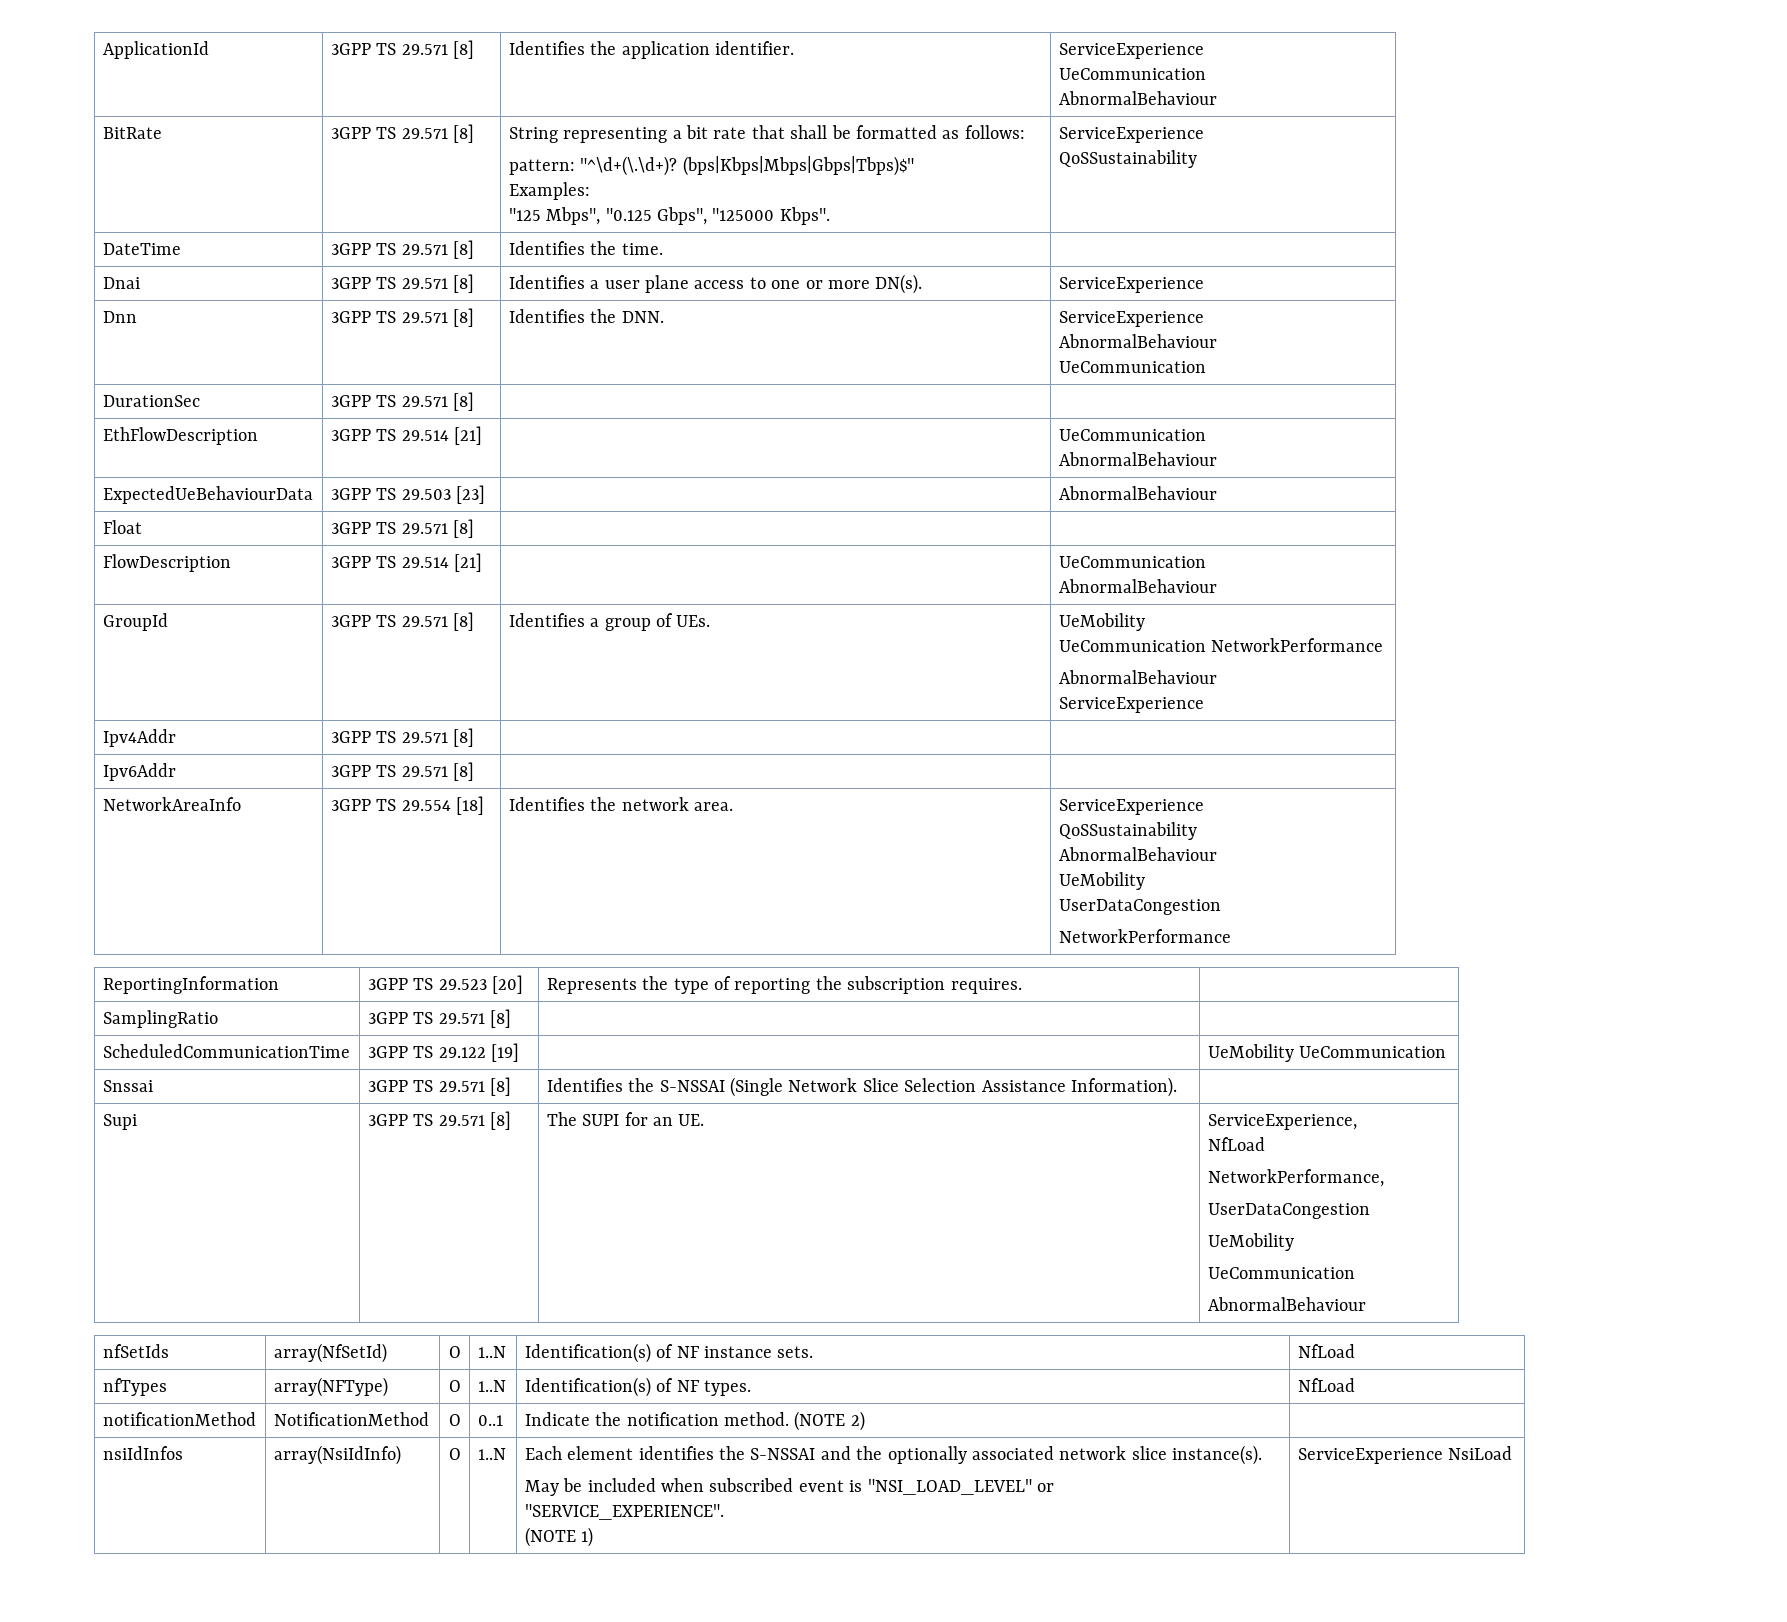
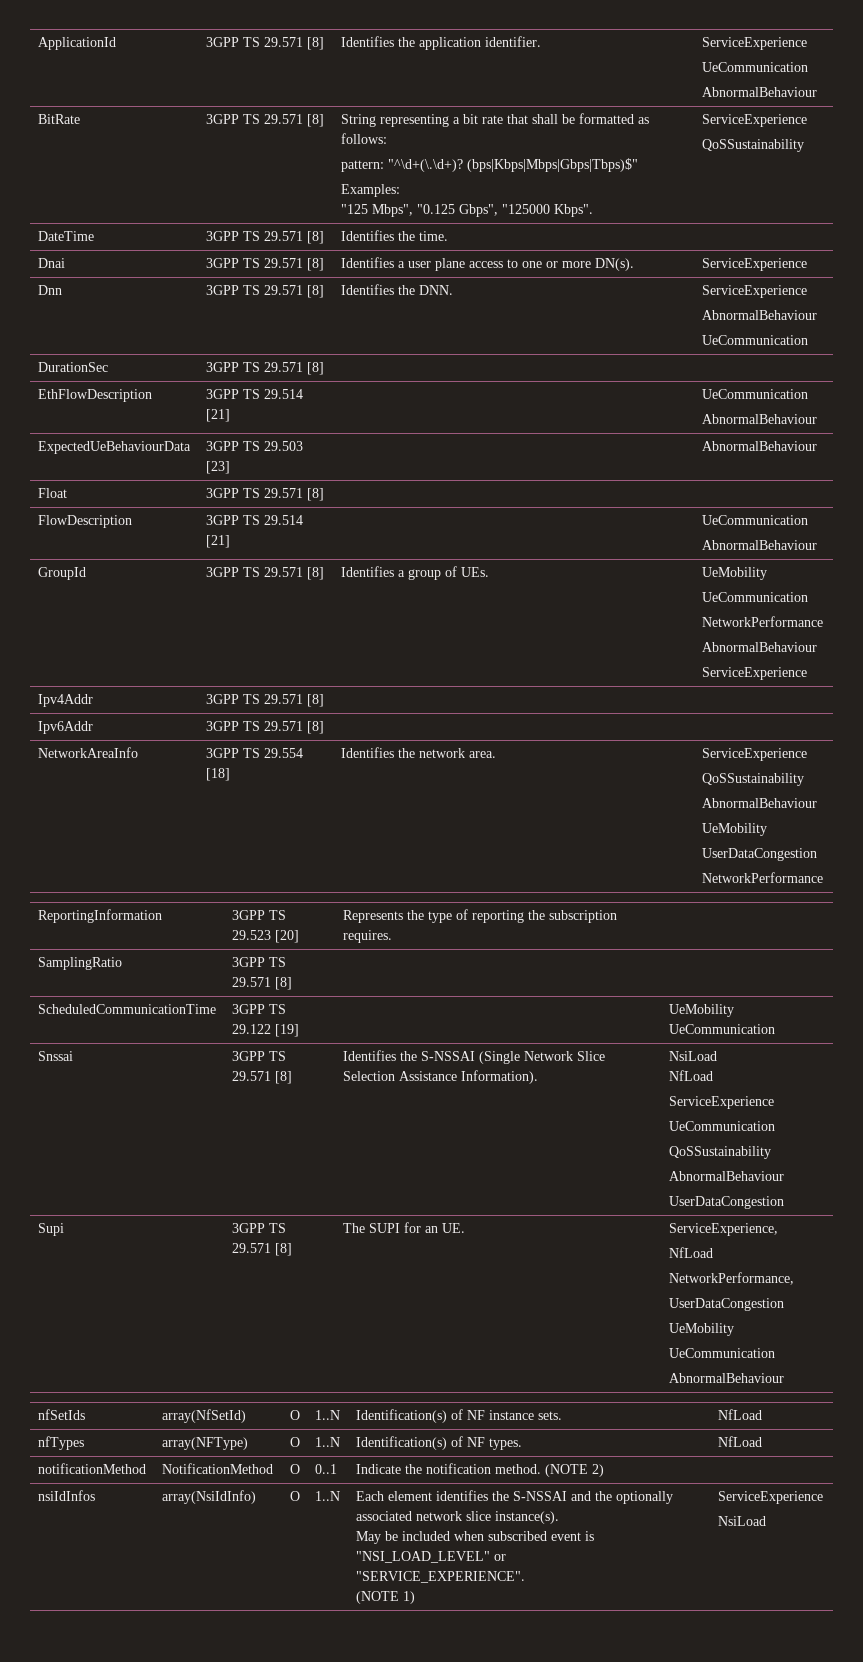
(1206, 646) none -> (808, 597) //
(1177, 1087) none -> [668,1051,717,1061] [668,1070,713,1081] [668,1096,774,1109] [668,1121,775,1131] [668,1146,771,1159] [668,1171,784,1181] [668,1196,784,1209] NsiLoad // NfLoad // ServiceExperience // UeCommunication // QoSSustainability // AbnormalBehaviour // UserDataCongestion
(1443, 1456) none -> (823, 1497) //

